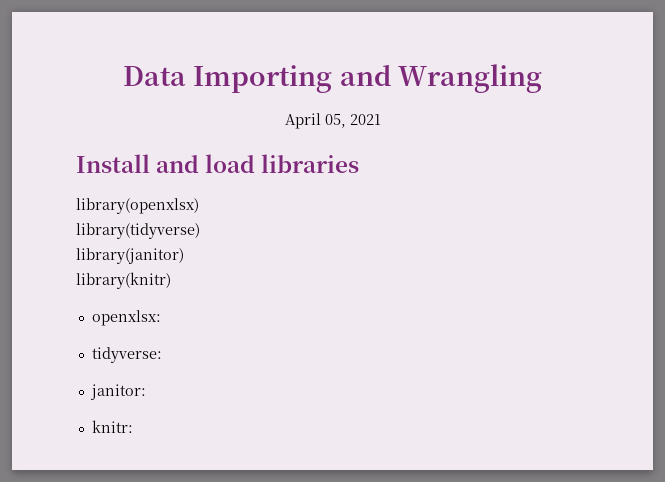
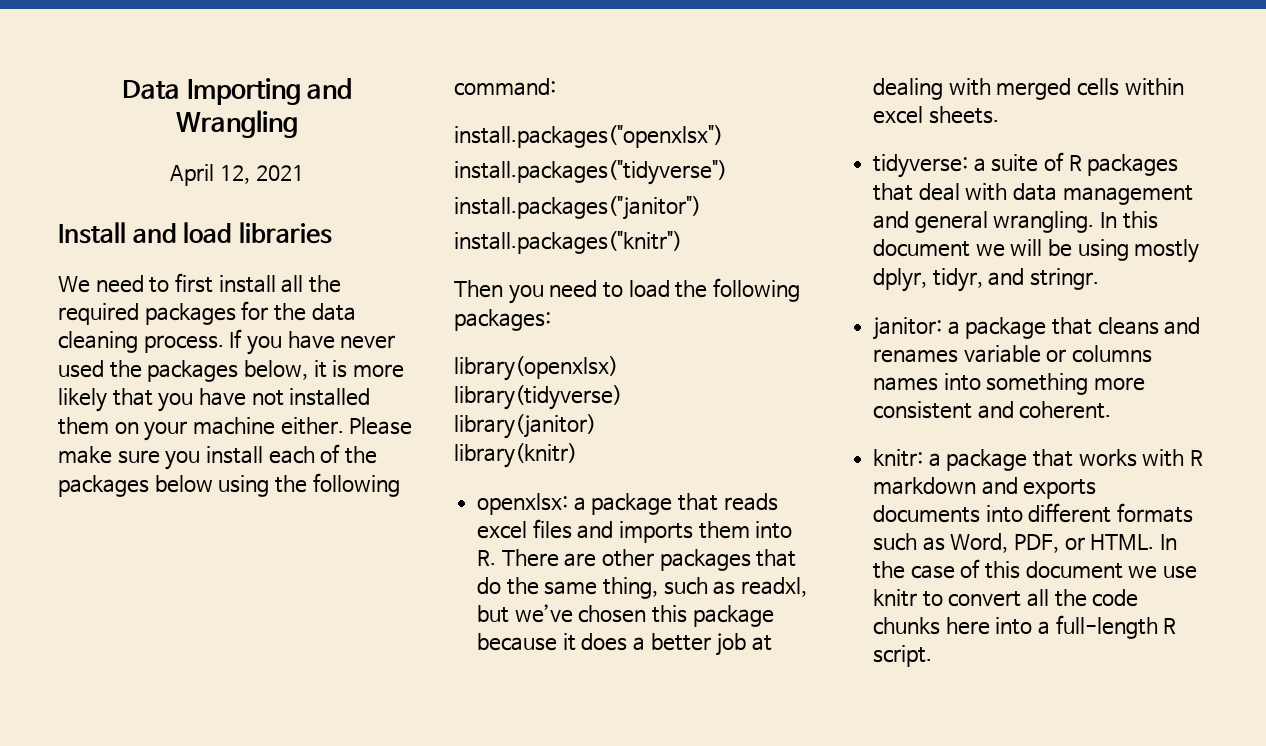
[324,114,346,128] 05, -> [219,165,250,184] 12,
(360, 163) none -> [58,273,342,293] [58,301,356,325] [58,329,396,355] [58,360,405,382] [58,388,371,412] [58,417,413,441] [58,444,378,470] [58,473,400,497] [454,78,556,96] [454,125,723,148] [454,160,727,185] [454,196,701,220] [454,231,682,254] [454,278,801,304] [454,309,551,331] // We need to first install all the required packages for the data cleaning process. If you have never used the packages below, it is more likely that you have not installed them on your machine either. Please make sure you install each of the packages below using the following command: // install.packages("openxlsx") // install.packages("tidyverse") // install.packages("janitor") // install.packages("knitr") // Then you need to load the following packages:
[91,347,162,363] [89,384,146,400] [91,420,133,433] // tidyverse: // janitor: // knitr: -> [573,493,778,515] [477,519,793,543] [477,549,797,571] [477,577,808,599] [477,604,774,627] [477,633,773,656] [873,78,1184,100] [873,106,999,124] [873,152,1179,178] [873,183,1193,205] [873,211,1158,233] [873,239,1200,263] [873,268,1100,292] [873,317,1201,340] [873,345,1153,363] [873,373,1146,395] [873,401,1112,419] [873,449,1204,471] [873,477,1097,499] [873,503,1194,523] [873,533,1178,553] [873,559,1198,579] [873,589,1139,607] [873,615,1177,639] [873,645,933,667] a package that reads excel files and imports them into R. There are other packages that do the same thing, such as readxl, but we’ve chosen this package because it does a better job at dealing with merged cells within excel sheets. // tidyverse: a suite of R packages that deal with data management and general wrangling. In this document we will be using mostly dplyr, tidyr, and stringr. // janitor: a package that cleans and renames variable or columns names into something more consistent and coherent. // knitr: a package that works with R markdown and exports documents into different formats such as Word, PDF, or HTML. In the case of this document we use knitr to convert all the code chunks here into a full-length R script.

